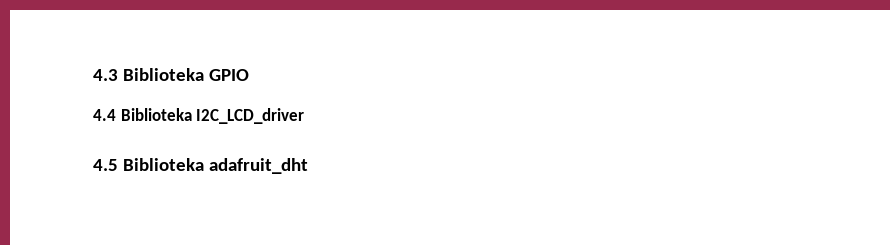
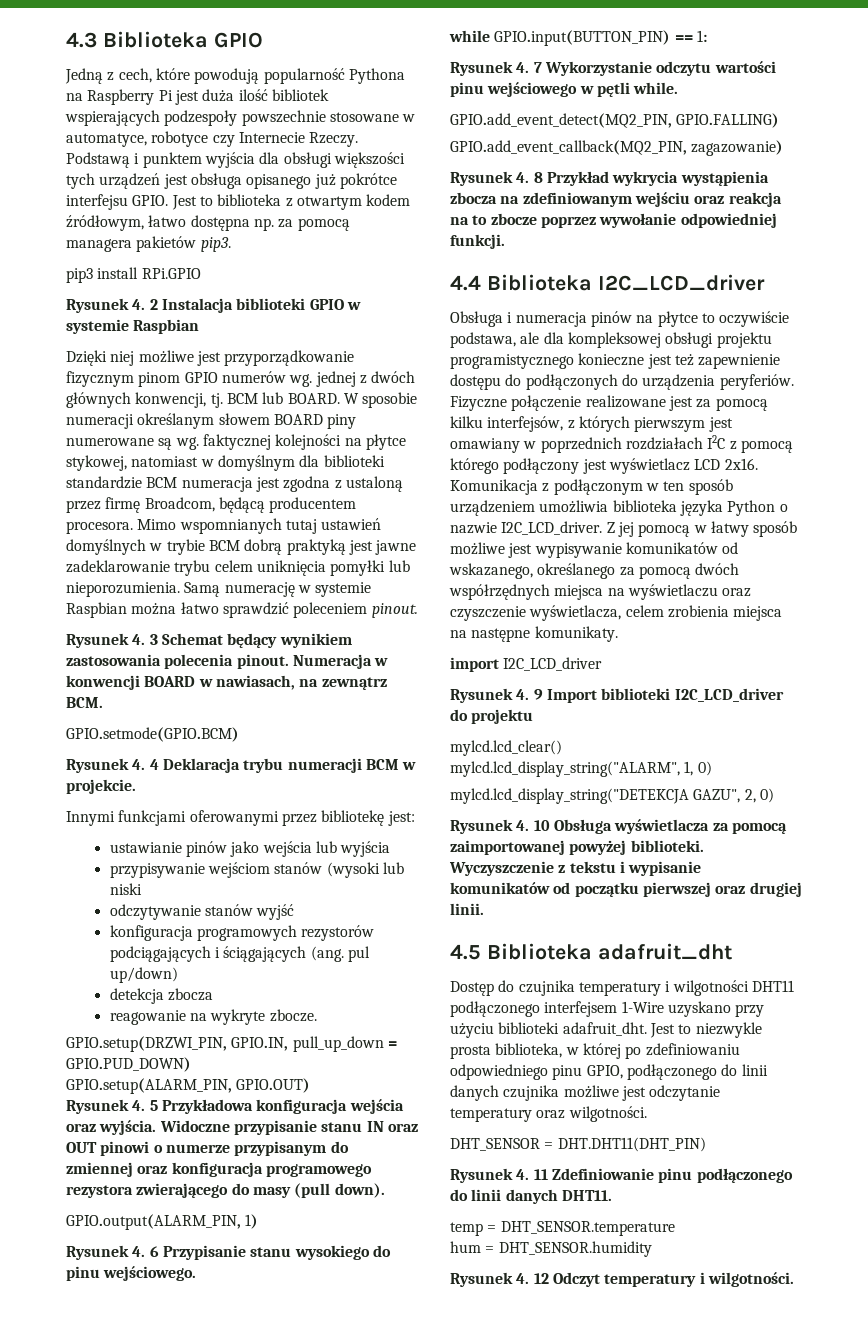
[93,108,305,124] [93,158,308,174] 4.4 Biblioteka I2C_LCD_driver // 4.5 Biblioteka adafruit_dht -> [65,68,405,84] [66,89,329,105] [65,110,416,126] [66,131,359,147] [66,152,405,168] [66,173,397,189] [66,194,411,210] [66,215,350,231] [66,236,231,252] [66,267,201,283] [66,298,361,313] [66,319,200,334] [66,350,355,366] [66,371,416,387] [66,392,418,408] [66,413,357,429] [66,434,406,450] [66,455,385,471] [66,476,403,492] [66,497,357,513] [66,518,382,534] [66,539,417,555] [66,560,410,576] [66,582,372,597] [66,602,418,618] [66,633,352,648] [66,654,389,669] [66,675,387,690] [66,697,103,708] [66,727,239,742] [66,758,417,773] [66,779,136,794] [66,810,415,826] [109,841,391,857] [109,862,405,878] [109,883,142,895] [109,904,295,920] [109,925,375,941] [109,946,371,962] [109,967,178,983] [109,988,214,1004] [109,1009,317,1025] [66,1036,397,1052] [66,1057,191,1072] [66,1078,311,1094] [66,1099,404,1114] [66,1120,418,1135] [66,1141,349,1156] [66,1162,372,1177] [66,1183,385,1198] [66,1214,259,1230] [66,1245,391,1260] [66,1266,197,1281] [449,30,707,46] [450,61,776,76] [450,82,679,97] [450,113,780,128] [450,140,784,156] [450,171,769,186] [450,192,782,207] [450,213,777,228] [450,234,505,249] [450,274,765,291] [450,311,790,327] [450,332,772,348] [450,353,781,369] [450,374,794,390] [450,395,768,411] [450,416,733,432] [450,435,793,453] [450,458,758,474] [450,479,733,495] [450,500,788,516] [450,521,798,537] [450,542,739,558] [449,563,740,579] [449,584,752,600] [450,605,783,621] [450,626,618,642] [450,657,603,672] [450,688,784,703] [450,709,534,724] [450,740,562,756] [450,761,712,777] [450,788,774,804] [450,819,787,834] [450,840,704,855] [449,861,702,876] [450,882,802,897] [450,903,484,915] [450,943,732,960] [450,980,794,996] [450,1001,765,1017] [450,1022,762,1038] [450,1043,740,1059] [450,1064,768,1080] [450,1085,721,1101] [450,1106,647,1122] [450,1137,706,1152] [450,1168,793,1183] [450,1189,612,1204] [450,1221,675,1236] [450,1241,652,1257] [450,1272,794,1287] Jedną z cech, które powodują popularność Pythona na Raspberry Pi jest duża ilość bibliotek wspierających podzespoły powszechnie stosowane w automatyce, robotyce czy Internecie Rzeczy. Podstawą i punktem wyjścia dla obsługi większości tych urządzeń jest obsługa opisanego już pokrótce interfejsu GPIO. Jest to biblioteka z otwartym kodem źródłowym, łatwo dostępna np. za pomocą managera pakietów pip3. // pip3 install RPi.GPIO // Rysunek 4. 2 Instalacja biblioteki GPIO w systemie Raspbian // Dzięki niej możliwe jest przyporządkowanie fizycznym pinom GPIO numerów wg. jednej z dwóch głównych konwencji, tj. BCM lub BOARD. W sposobie numeracji określanym słowem BOARD piny numerowane są wg. faktycznej kolejności na płytce stykowej, natomiast w domyślnym dla biblioteki standardzie BCM numeracja jest zgodna z ustaloną przez firmę Broadcom, będącą producentem procesora. Mimo wspomnianych tutaj ustawień domyślnych w trybie BCM dobrą praktyką jest jawne zadeklarowanie trybu celem uniknięcia pomyłki lub nieporozumienia. Samą numerację w systemie Raspbian można łatwo sprawdzić poleceniem pinout. // Rysunek 4. 3 Schemat będący wynikiem zastosowania polecenia pinout. Numeracja w konwencji BOARD w nawiasach, na zewnątrz BCM. // GPIO.setmode(GPIO.BCM) // Rysunek 4. 4 Deklaracja trybu numeracji BCM w projekcie. // Innymi funkcjami oferowanymi przez bibliotekę jest: // ustawianie pinów jako wejścia lub wyjścia // przypisywanie wejściom stanów (wysoki lub niski // odczytywanie stanów wyjść // konfiguracja programowych rezystorów podciągających i ściągających (ang. pul up/down) // detekcja zbocza // reagowanie na wykryte zbocze. // GPIO.setup(DRZWI_PIN, GPIO.IN, pull_up_down = GPIO.PUD_DOWN) // GPIO.setup(ALARM_PIN, GPIO.OUT) // Rysunek 4. 5 Przykładowa konfiguracja wejścia oraz wyjścia. Widoczne przypisanie stanu IN oraz OUT pinowi o numerze przypisanym do zmiennej oraz konfiguracja programowego rezystora zwierającego do masy (pull down). // GPIO.output(ALARM_PIN, 1) // Rysunek 4. 6 Przypisanie stanu wysokiego do pinu wejściowego. // while GPIO.input(BUTTON_PIN) == 1: // Rysunek 4. 7 Wykorzystanie odczytu wartości pinu wejściowego w pętli while. // GPIO.add_event_detect(MQ2_PIN, GPIO.FALLING) // GPIO.add_event_callback(MQ2_PIN, zagazowanie) // Rysunek 4. 8 Przykład wykrycia wystąpienia zbocza na zdefiniowanym wejściu oraz reakcja na to zbocze poprzez wywołanie odpowiedniej funkcji. // 4.4 Biblioteka I2C_LCD_driver // Obsługa i numeracja pinów na płytce to oczywiście podstawa, ale dla kompleksowej obsługi projektu programistycznego konieczne jest też zapewnienie dostępu do podłączonych do urządzenia peryferiów. Fizyczne połączenie realizowane jest za pomocą kilku interfejsów, z których pierwszym jest omawiany w poprzednich rozdziałach I2C z pomocą którego podłączony jest wyświetlacz LCD 2x16. Komunikacja z podłączonym w ten sposób urządzeniem umożliwia biblioteka języka Python o nazwie I2C_LCD_driver. Z jej pomocą w łatwy sposób możliwe jest wypisywanie komunikatów od wskazanego, określanego za pomocą dwóch współrzędnych miejsca na wyświetlaczu oraz czyszczenie wyświetlacza, celem zrobienia miejsca na następne komunikaty. // import I2C_LCD_driver // Rysunek 4. 9 Import biblioteki I2C_LCD_driver do projektu // mylcd.lcd_clear() // mylcd.lcd_display_string("ALARM", 1, 0) // mylcd.lcd_display_string("DETEKCJA GAZU", 2, 0) // Rysunek 4. 10 Obsługa wyświetlacza za pomocą zaimportowanej powyżej biblioteki. Wyczyszczenie z tekstu i wypisanie komunikatów od początku pierwszej oraz drugiej linii. // 4.5 Biblioteka adafruit_dht // Dostęp do czujnika temperatury i wilgotności DHT11 podłączonego interfejsem 1-Wire uzyskano przy użyciu biblioteki adafruit_dht. Jest to niezwykle prosta biblioteka, w której po zdefiniowaniu odpowiedniego pinu GPIO, podłączonego do linii danych czujnika możliwe jest odczytanie temperatury oraz wilgotności. // DHT_SENSOR = DHT.DHT11(DHT_PIN) // Rysunek 4. 11 Zdefiniowanie pinu podłączonego do linii danych DHT11. // temp = DHT_SENSOR.temperature // hum = DHT_SENSOR.humidity // Rysunek 4. 12 Odczyt temperatury i wilgotności.

